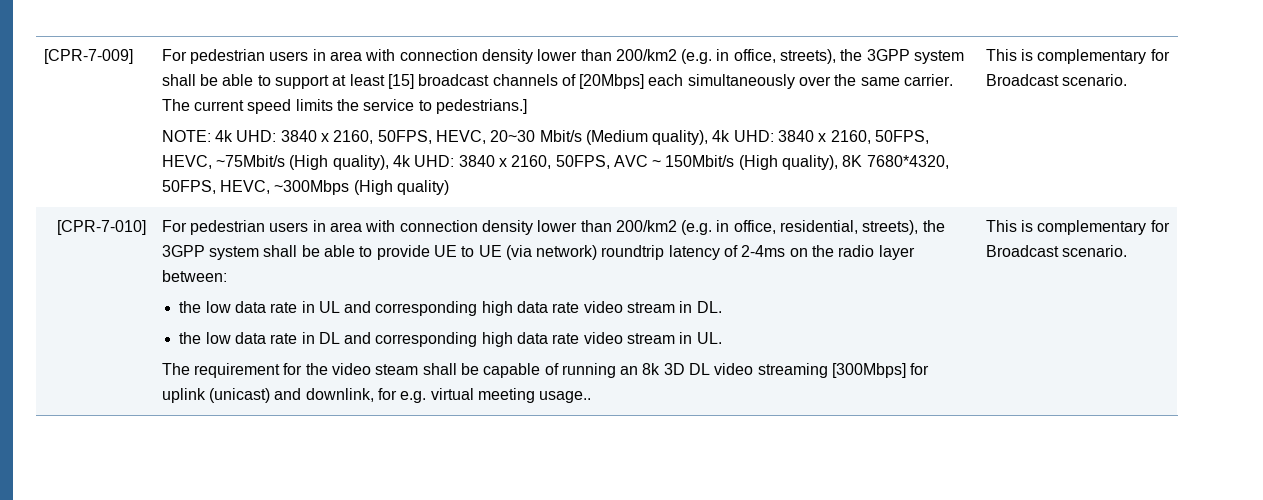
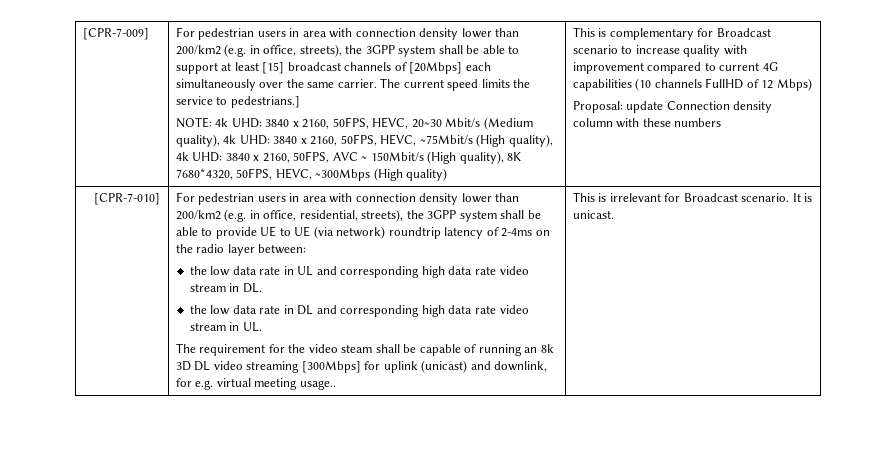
[1061,74,1127,86] scenario. -> [572,45,747,57] [572,62,778,74] [572,78,812,91] [572,101,773,113] [572,118,722,128] scenario to increase quality with improvement compared to current 4G capabilities (10 channels FullHD of 12 Mbps) // Proposal: update Connection density column with these numbers
[1037,220,1170,235] [985,245,1127,257] complementary for Broadcast scenario. -> [609,193,813,202] [572,210,614,219] irrelevant for Broadcast scenario. It is unicast.

